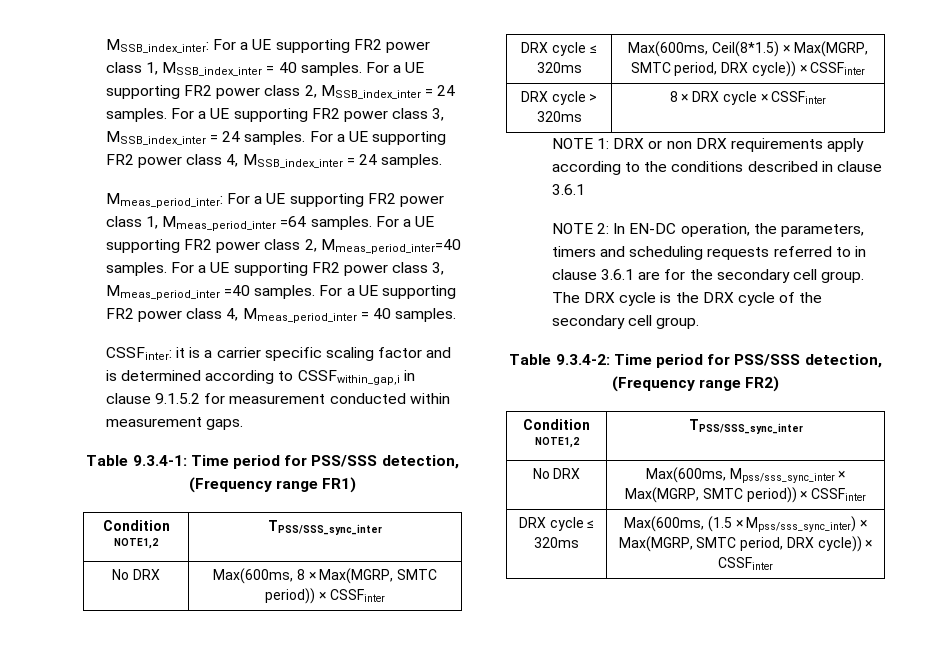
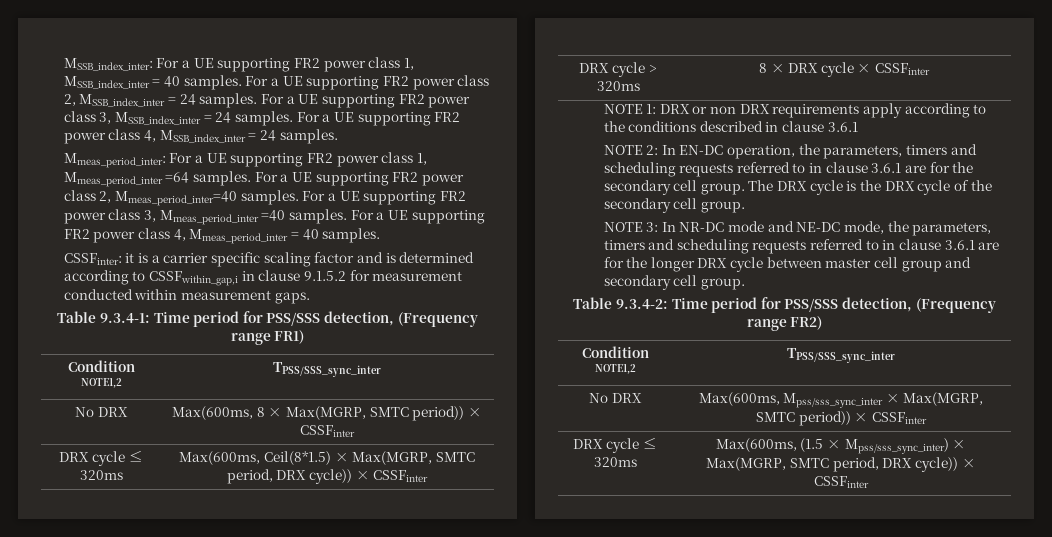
(700, 323) none -> [603,221,992,236] [603,239,1000,254] [603,257,972,272] [603,275,745,290] // NOTE 3: In NR-DC mode and NE-DC mode, the parameters, timers and scheduling requests referred to in clause 3.6.1 are for the longer DRX cycle between master cell group and secondary cell group.

